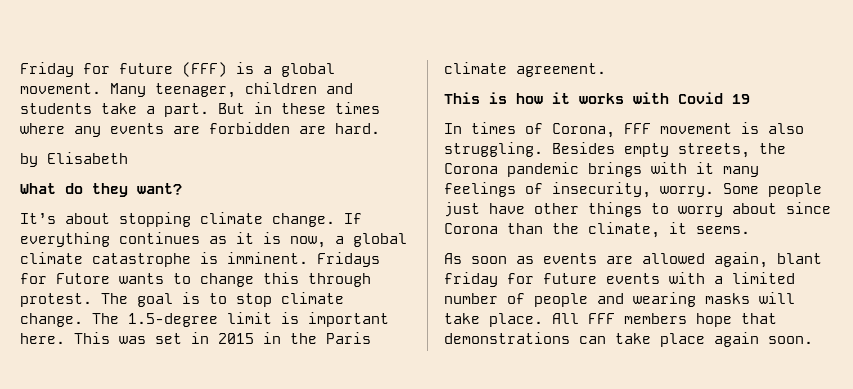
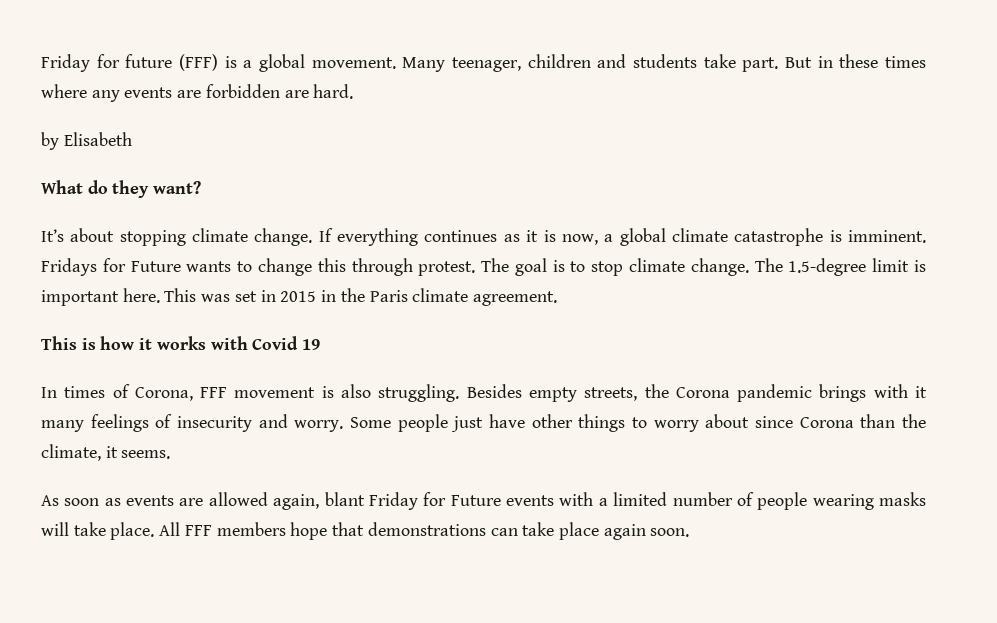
[146,106,155,114] a -> (736, 61) none
[56,273,110,284] Futore -> [130,261,181,272] Future
[552,182,651,198] insecurity, -> [176,414,288,432] insecurity and
[444,272,597,287] friday for future -> [368,492,501,510] Friday for Future
[597,293,624,304] and -> (808, 501) none

